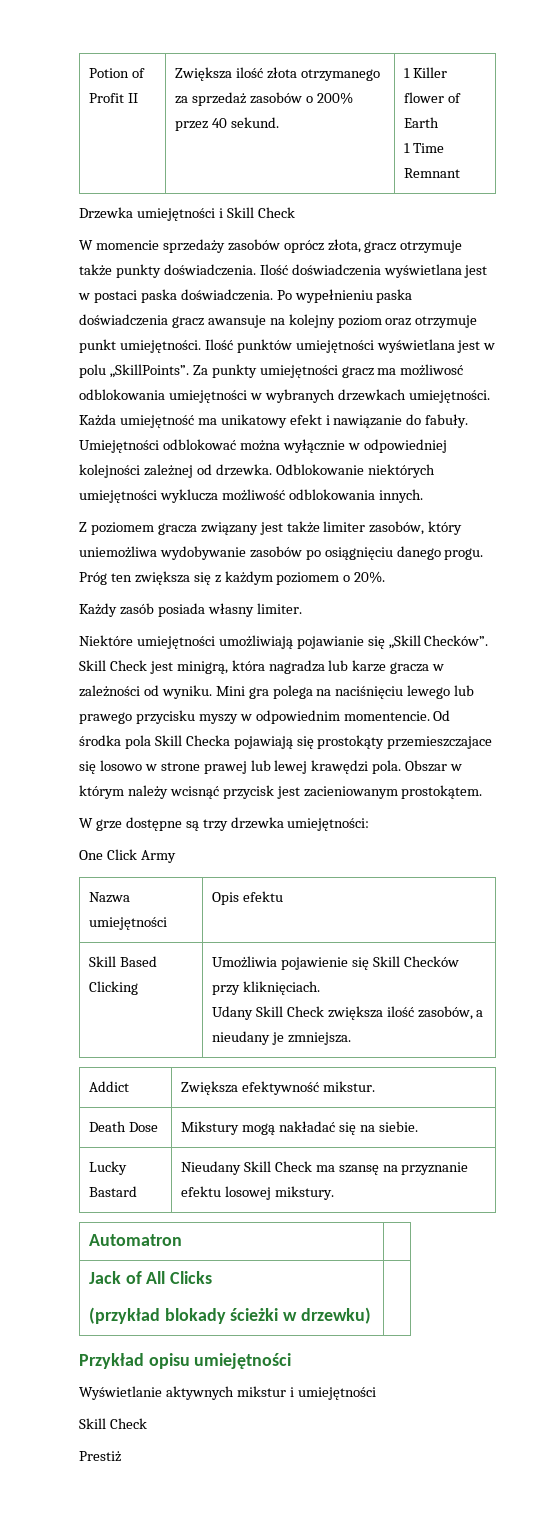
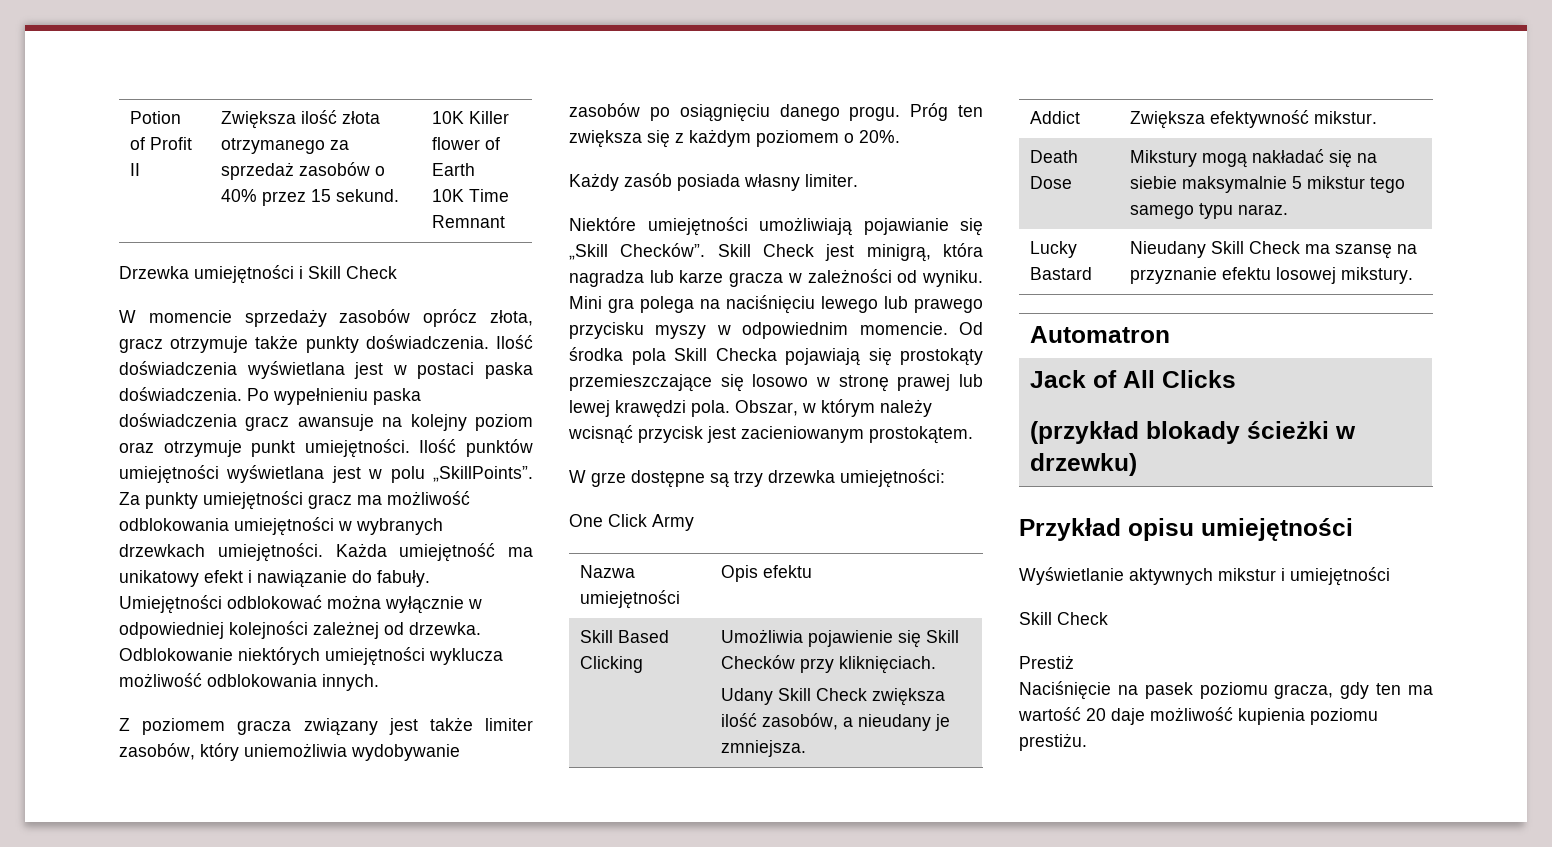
[316,92,353,104] [174,118,227,131] 200% przez 40 -> [221,189,332,206] 40% przez 15
[403,68,410,78] 1 -> [432,111,465,124] 10K
[403,143,410,153] 1 -> [432,189,465,202] 10K
[400,364,464,376] możliwosć -> [387,491,470,505] możliwość
[79,546,157,558] uniemożliwa -> [244,743,347,757] uniemożliwia
[343,711,430,721] momentencie. -> [859,322,948,335] momencie.
[387,736,493,749] przemieszczajace -> [569,374,712,392] przemieszczające
[160,762,200,771] strone -> [838,375,889,392] stronę
[405,760,448,772] Obszar -> [735,400,798,416] Obszar,
[378,1121,418,1132] siebie. -> [1130,176,1406,193] [1130,203,1289,219] siebie maksymalnie 5 mikstur tego samego typu naraz.
(121, 1456) none -> [1019,681,1433,700] [1018,707,1378,725] [1019,733,1087,751] // Naciśnięcie na pasek poziomu gracza, gdy ten ma wartość 20 daje możliwość kupienia poziomu prestiżu.

